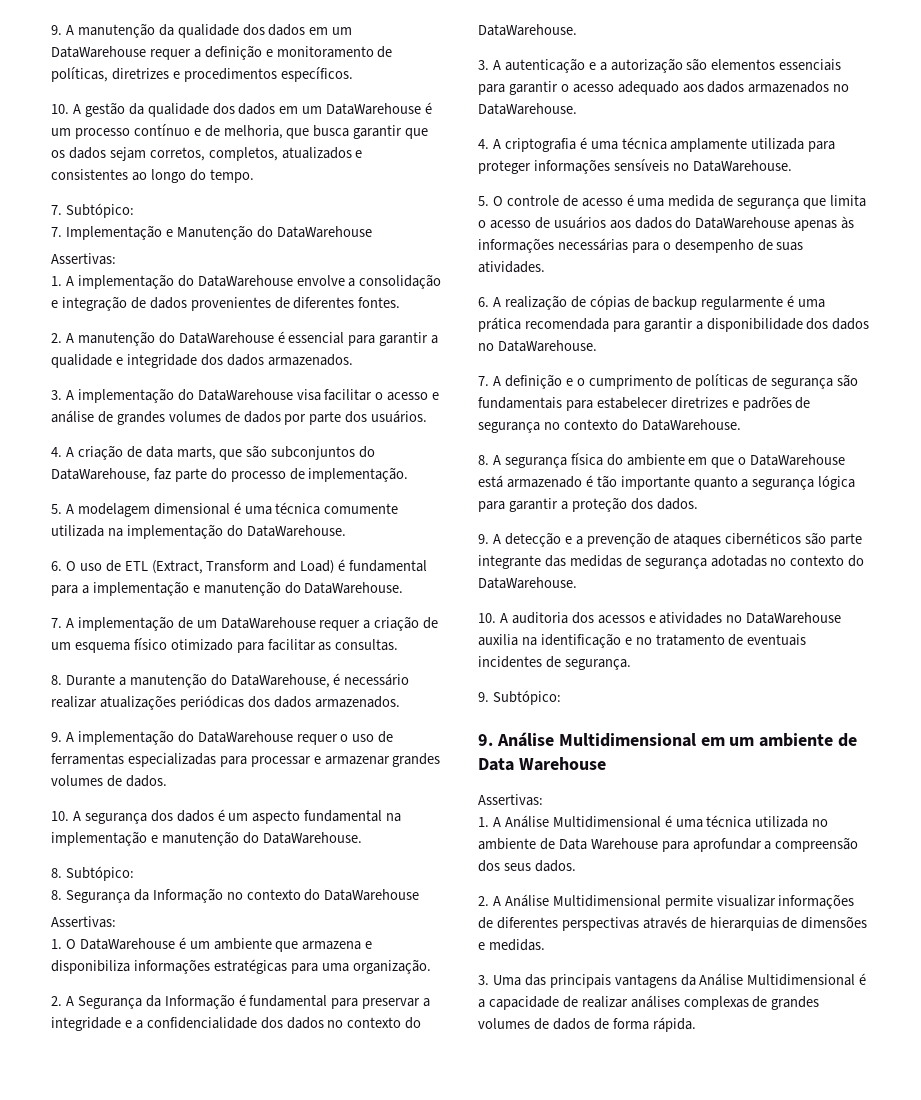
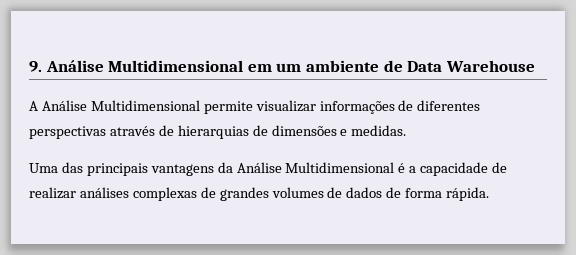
[51,23,353,38] [51,45,393,60] [51,67,353,82] [51,102,433,117] [51,124,429,139] [51,147,363,161] [51,169,254,183] [51,203,134,218] [51,225,372,240] [51,253,116,265] [51,274,442,289] [51,296,401,311] [51,331,439,346] [51,354,353,368] [51,388,440,403] [51,410,428,425] [51,445,376,460] [51,467,409,482] [51,502,399,517] [51,524,346,539] [51,559,428,574] [51,581,404,596] [51,616,439,631] [51,638,399,653] [51,673,410,688] [51,695,400,710] [51,730,394,745] [51,753,441,767] [51,775,167,787] [51,809,402,824] [51,831,362,846] [51,866,134,881] [51,888,420,903] [51,916,116,928] [51,937,373,952] [51,959,431,974] [51,994,431,1009] [51,1017,422,1031] [478,24,577,36] [478,58,842,73] [478,81,850,95] [478,103,577,115] [478,137,836,152] [478,159,792,174] [478,194,867,209] [478,216,855,231] [478,238,804,253] [478,261,545,273] [478,295,826,310] [478,317,870,332] [478,340,597,352] [478,374,859,389] [478,396,811,411] [478,419,741,433] [478,453,846,468] [478,475,856,490] [478,497,698,512] [478,532,863,547] [478,555,865,569] [478,577,577,589] [478,612,842,624] [478,633,807,648] [478,656,631,670] [478,690,561,705] [478,734,493,746] 9. A manutenção da qualidade dos dados em um DataWarehouse requer a definição e monitoramento de políticas, diretrizes e procedimentos específicos. // 10. A gestão da qualidade dos dados em um DataWarehouse é um processo contínuo e de melhoria, que busca garantir que os dados sejam corretos, completos, atualizados e consistentes ao longo do tempo. // 7. Subtópico: // 7. Implementação e Manutenção do DataWarehouse // Assertivas: // 1. A implementação do DataWarehouse envolve a consolidação e integração de dados provenientes de diferentes fontes. // 2. A manutenção do DataWarehouse é essencial para garantir a qualidade e integridade dos dados armazenados. // 3. A implementação do DataWarehouse visa facilitar o acesso e análise de grandes volumes de dados por parte dos usuários. // 4. A criação de data marts, que são subconjuntos do DataWarehouse, faz parte do processo de implementação. // 5. A modelagem dimensional é uma técnica comumente utilizada na implementação do DataWarehouse. // 6. O uso de ETL (Extract, Transform and Load) é fundamental para a implementação e manutenção do DataWarehouse. // 7. A implementação de um DataWarehouse requer a criação de um esquema físico otimizado para facilitar as consultas. // 8. Durante a manutenção do DataWarehouse, é necessário realizar atualizações periódicas dos dados armazenados. // 9. A implementação do DataWarehouse requer o uso de ferramentas especializadas para processar e armazenar grandes volumes de dados. // 10. A segurança dos dados é um aspecto fundamental na implementação e manutenção do DataWarehouse. // 8. Subtópico: // 8. Segurança da Informação no contexto do DataWarehouse // Assertivas: // 1. O DataWarehouse é um ambiente que armazena e disponibiliza informações estratégicas para uma organização. // 2. A Segurança da Informação é fundamental para preservar a integridade e a confidencialidade dos dados no contexto do DataWarehouse. // 3. A autenticação e a autorização são elementos essenciais para garantir o acesso adequado aos dados armazenados no DataWarehouse. // 4. A criptografia é uma técnica amplamente utilizada para proteger informações sensíveis no DataWarehouse. // 5. O controle de acesso é uma medida de segurança que limita o acesso de usuários aos dados do DataWarehouse apenas às informações necessárias para o desempenho de suas atividades. // 6. A realização de cópias de backup regularmente é uma prática recomendada para garantir a disponibilidade dos dados no DataWarehouse. // 7. A definição e o cumprimento de políticas de segurança são fundamentais para estabelecer diretrizes e padrões de segurança no contexto do DataWarehouse. // 8. A segurança física do ambiente em que o DataWarehouse está armazenado é tão importante quanto a segurança lógica para garantir a proteção dos dados. // 9. A detecção e a prevenção de ataques cibernéticos são parte integrante das medidas de segurança adotadas no contexto do DataWarehouse. // 10. A auditoria dos acessos e atividades no DataWarehouse auxilia na identificação e no tratamento de eventuais incidentes de segurança. // 9. Subtópico: // 9. -> [29,61,42,72] 9.
[478,794,543,806] [478,815,829,828] [478,837,859,852] [478,860,576,872] [478,896,489,906] Assertivas: // 1. A Análise Multidimensional é uma técnica utilizada no ambiente de Data Warehouse para aprofundar a compreensão dos seus dados. // 2. -> (535, 66) none
[478,975,489,985] 3. -> (407, 130) none

